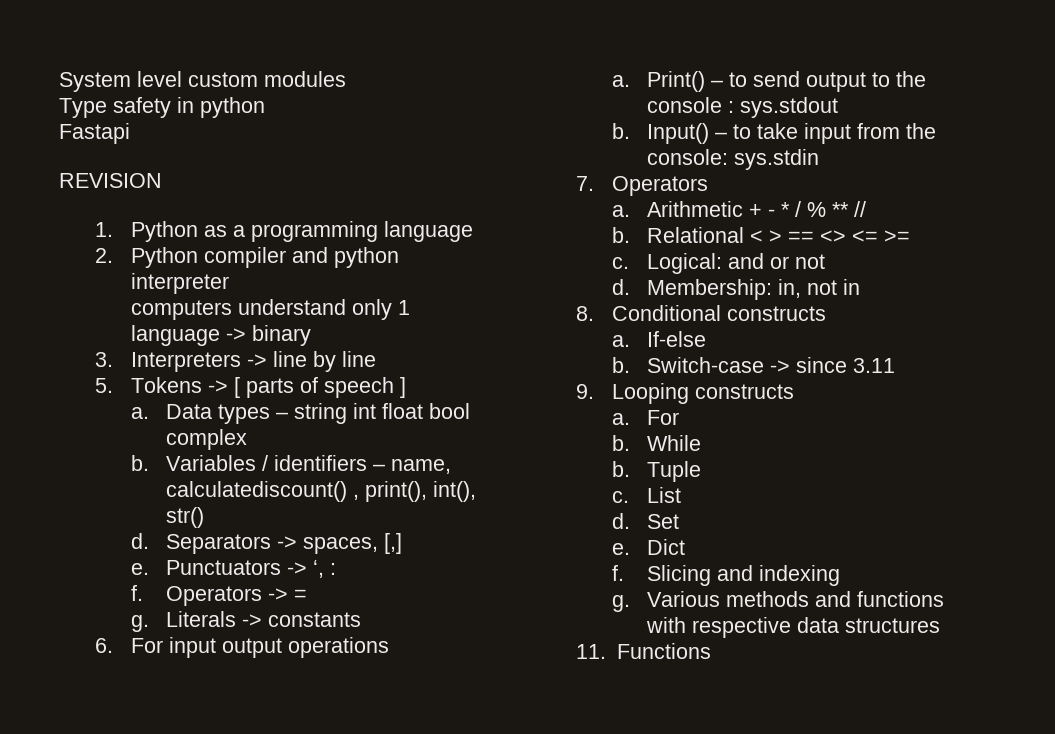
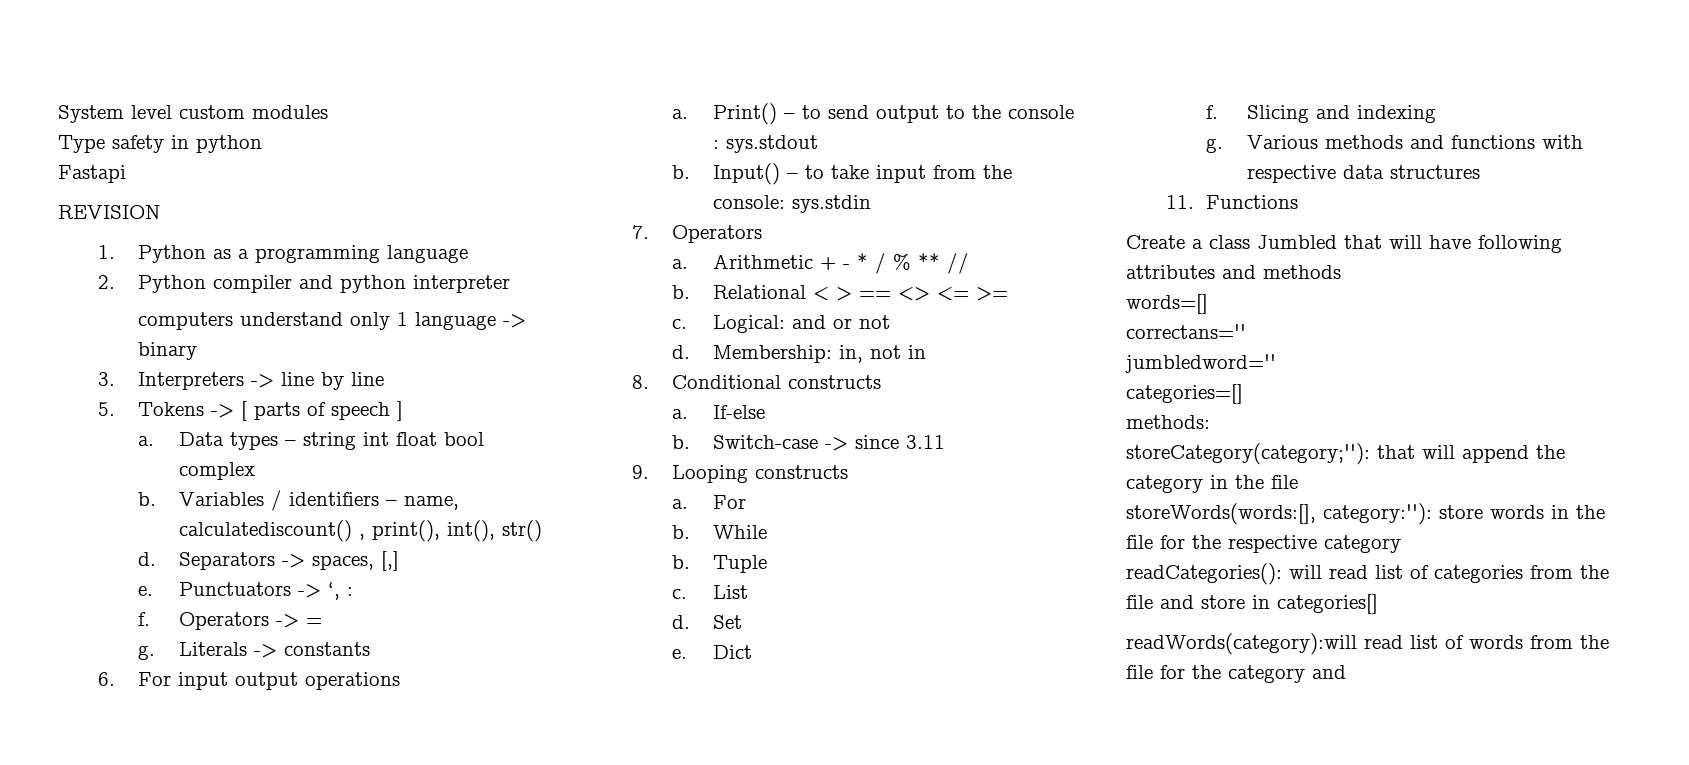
(711, 651) none -> [1126,235,1562,253] [1126,265,1341,279] [1126,294,1208,314] [1126,324,1246,339] [1125,354,1276,373] [1126,384,1243,404] [1126,415,1210,429] [1126,443,1565,465] [1126,475,1298,493] [1126,503,1605,525] [1126,535,1401,553] [1126,563,1609,585] [1126,594,1378,614] [1126,633,1609,655] [1126,665,1346,683] // Create a class Jumbled that will have following attributes and methods // words=[] // correctans='' // jumbledword='' // categories=[] // methods: // storeCategory(category;''): that will append the category in the file // storeWords(words:[], category:''): store words in the file for the respective category // readCategories(): will read list of categories from the file and store in categories[] // readWords(category):will read list of words from the file for the category and

